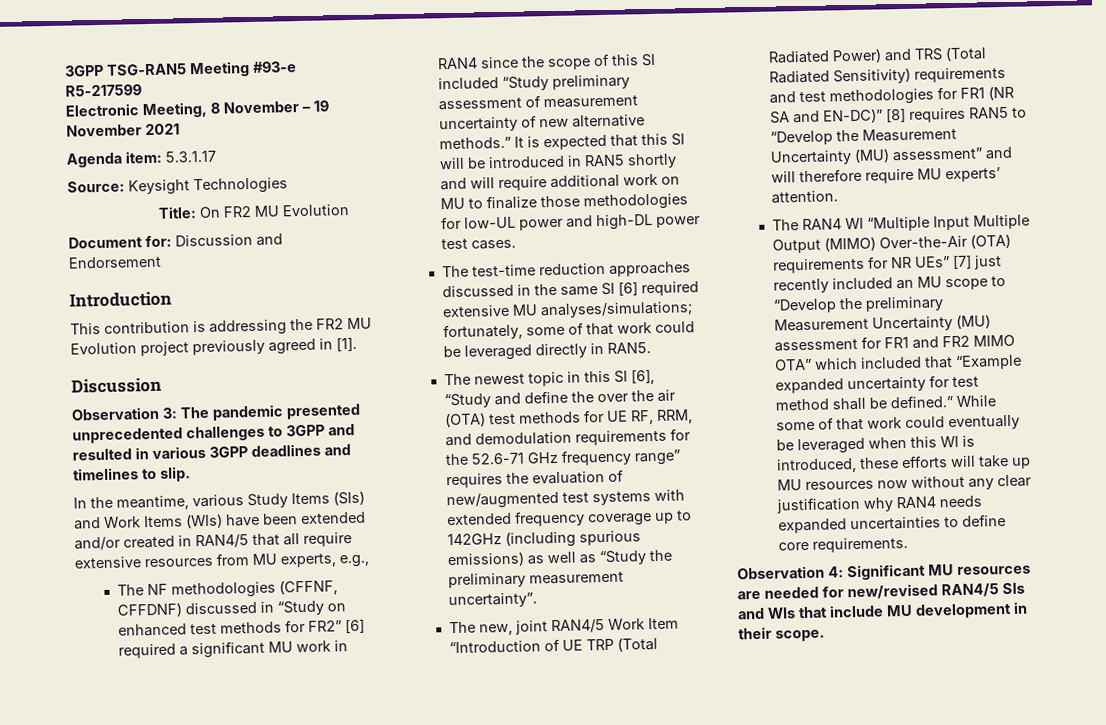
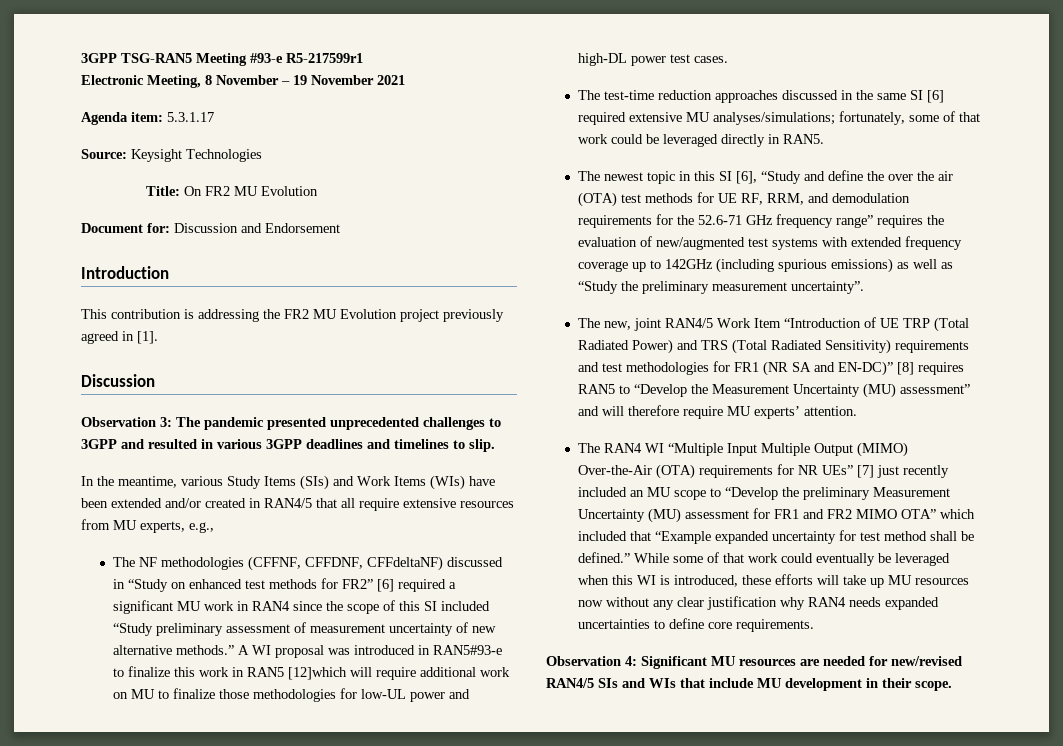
[65,84,142,97] R5-217599 -> [286,53,363,63] R5-217599r1
[117,602,183,618] CFFDNF) -> [305,556,444,571] CFFDNF, CFFdeltaNF)
[514,133,686,151] [439,153,678,170] [440,177,468,191] It is expected that this SI will be introduced in RAN5 shortly and -> [238,645,503,658] [113,666,348,680] A WI proposal was introduced in RAN5#93-e to finalize this work in RAN5 [12]which

